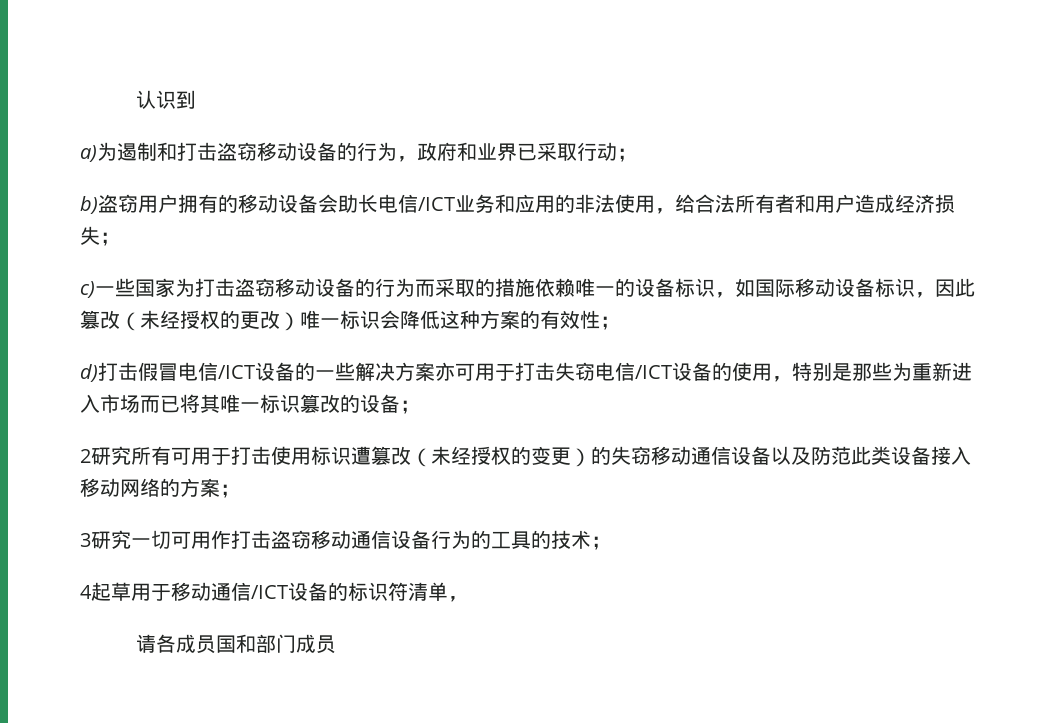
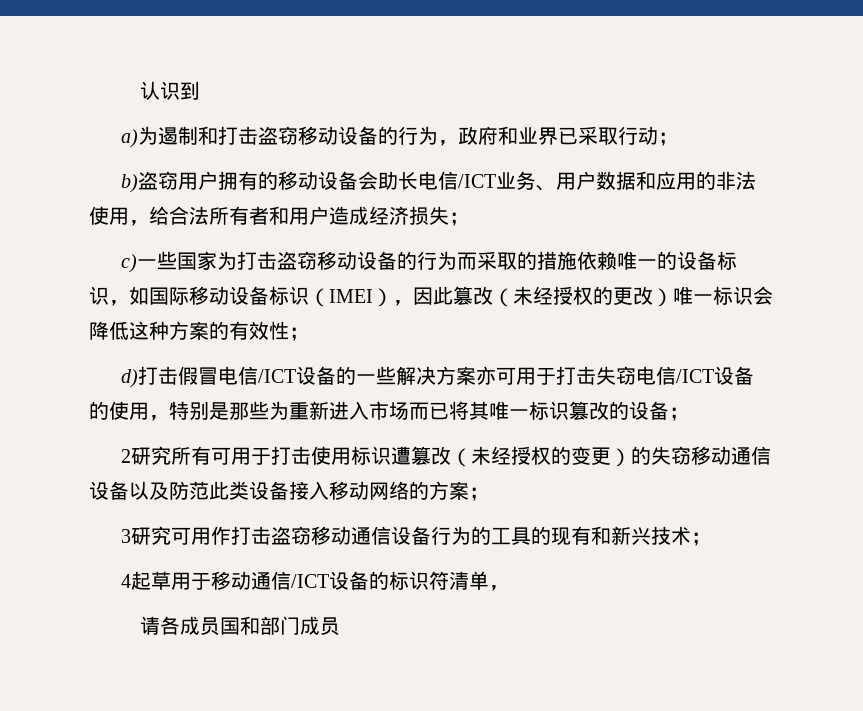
(495, 203) none -> [536,171,637,191] 、用户数据
(915, 287) none -> [309,288,393,307] （IMEI）
[131,530,171,549] 一切 -> (172, 535) none
(551, 539) none -> [551,526,652,546] 现有和新兴

